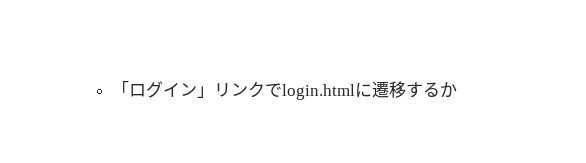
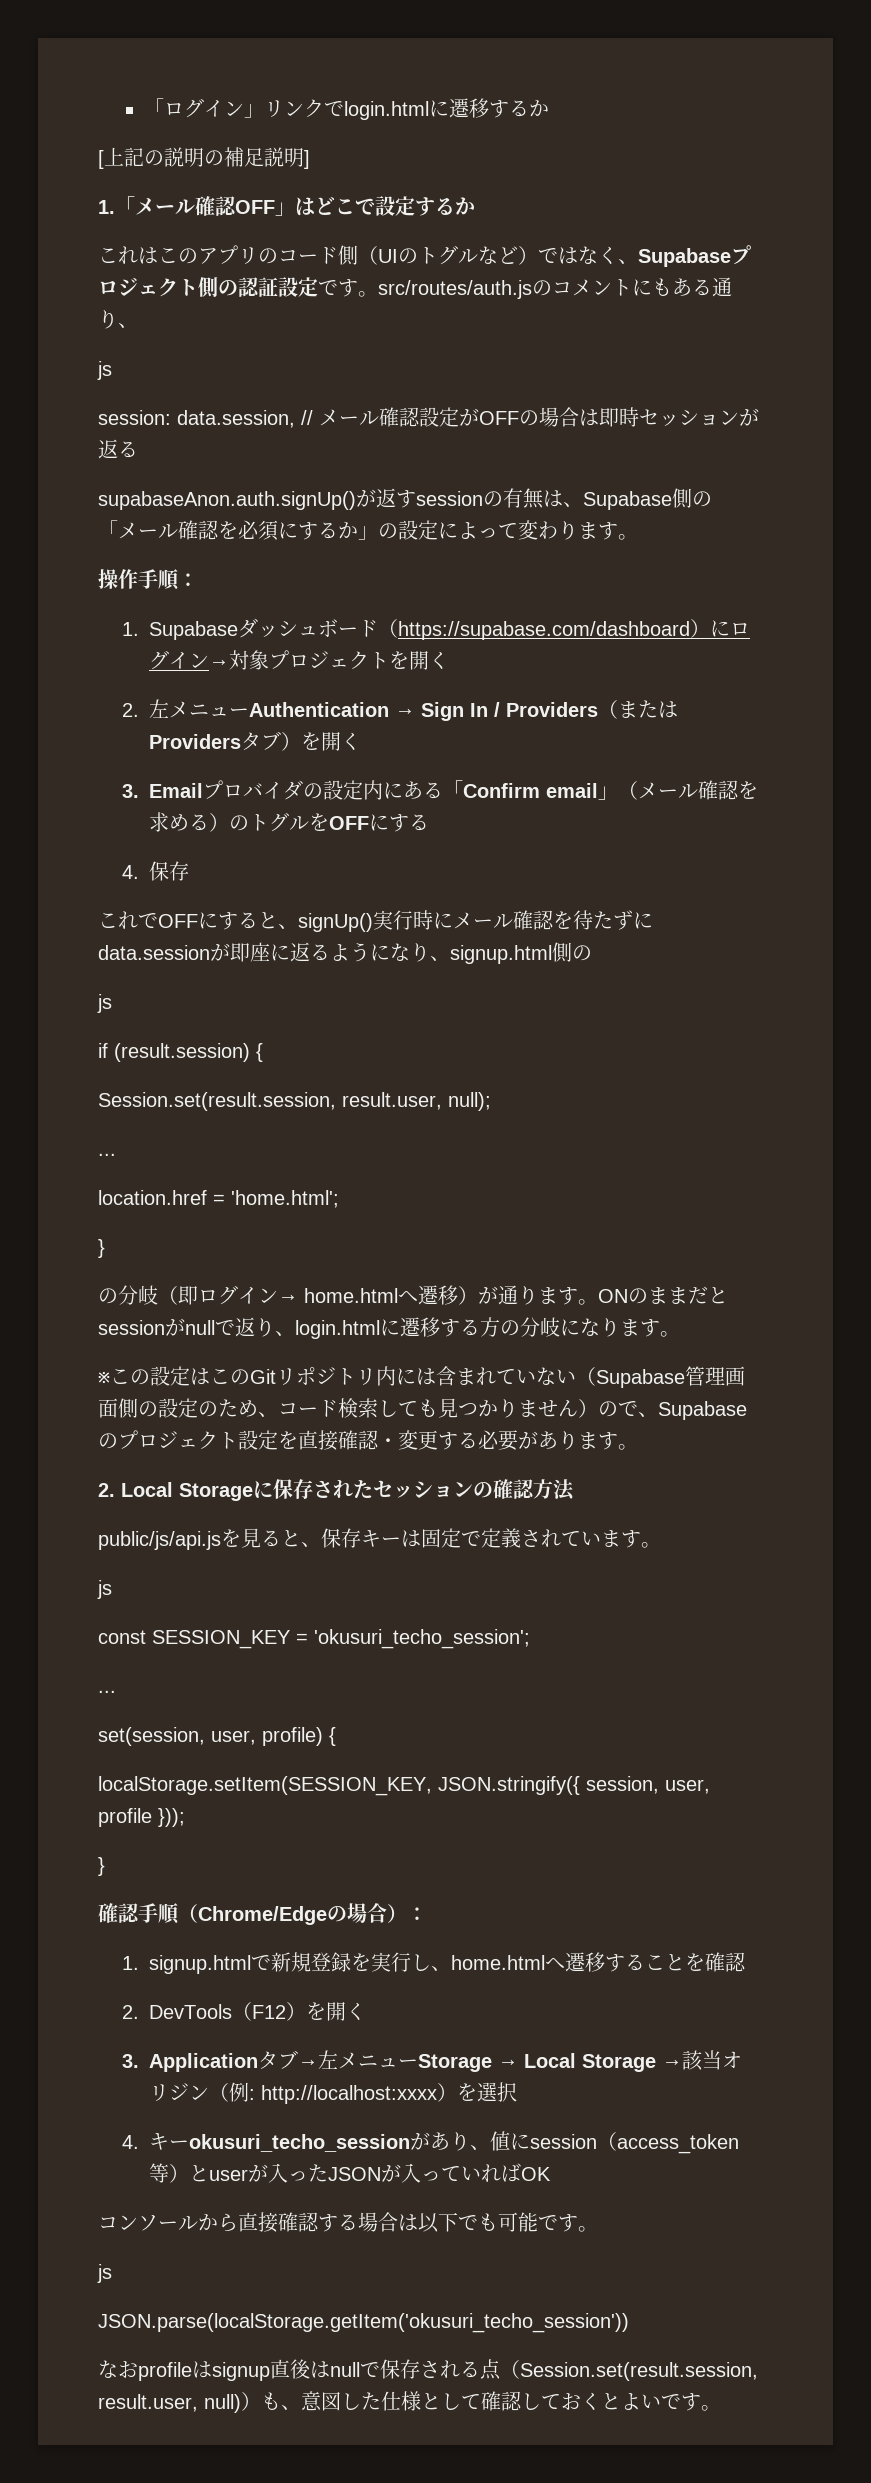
(458, 90) none -> [98,147,310,169] [98,196,475,216] [98,245,751,267] [98,277,732,299] [98,310,138,329] [97,361,112,380] [98,407,759,428] [98,439,138,459] [98,488,712,510] [98,520,638,541] [98,569,198,590] [122,618,751,640] [149,650,450,670] [122,699,679,721] [149,731,362,751] [122,780,759,800] [149,812,430,832] [122,861,190,881] [98,910,653,932] [98,942,592,964] [97,994,112,1013] [98,1043,263,1062] [98,1092,491,1111] [98,1153,116,1156] [98,1190,339,1208] [98,1239,105,1258] [98,1285,728,1305] [98,1317,680,1339] [98,1366,745,1388] [98,1398,747,1420] [98,1430,638,1451] [98,1479,575,1501] [98,1528,661,1550] [97,1580,112,1599] [98,1629,530,1649] [98,1690,116,1693] [98,1727,336,1746] [98,1776,710,1796] [98,1808,185,1827] [98,1857,105,1876] [98,1903,427,1925] [122,1952,747,1974] [122,2002,367,2021] [122,2050,743,2072] [149,2082,518,2104] [122,2131,740,2154] [149,2163,552,2183] [98,2212,598,2233] [97,2264,112,2283] [98,2313,629,2333] [98,2359,758,2381] [98,2391,721,2413] // [上記の説明の補足説明] // 1.「メール確認OFF」はどこで設定するか // これはこのアプリのコード側（UIのトグルなど）ではなく、Supabaseプロジェクト側の認証設定です。src/routes/auth.jsのコメントにもある通り、 // js // session: data.session, // メール確認設定がOFFの場合は即時セッションが返る // supabaseAnon.auth.signUp()が返すsessionの有無は、Supabase側の「メール確認を必須にするか」の設定によって変わります。 // 操作手順： // 1. Supabaseダッシュボード（https://supabase.com/dashboard）にログイン→対象プロジェクトを開く // 2.左メニューAuthentication → Sign In / Providers（またはProvidersタブ）を開く // 3. Emailプロバイダの設定内にある「Confirm email」（メール確認を求める）のトグルをOFFにする // 4.保存 // これでOFFにすると、signUp()実行時にメール確認を待たずにdata.sessionが即座に返るようになり、signup.html側の // js // if (result.session) { // Session.set(result.session, result.user, null); // ... // location.href = 'home.html'; // } // の分岐（即ログイン→ home.htmlへ遷移）が通ります。ONのままだとsessionがnullで返り、login.htmlに遷移する方の分岐になります。 // ※この設定はこのGitリポジトリ内には含まれていない（Supabase管理画面側の設定のため、コード検索しても見つかりません）ので、Supabaseのプロジェクト設定を直接確認・変更する必要があります。 // 2. Local Storageに保存されたセッションの確認方法 // public/js/api.jsを見ると、保存キーは固定で定義されています。 // js // const SESSION_KEY = 'okusuri_techo_session'; // ... // set(session, user, profile) { // localStorage.setItem(SESSION_KEY, JSON.stringify({ session, user, profile })); // } // 確認手順（Chrome/Edgeの場合）： // 1. signup.htmlで新規登録を実行し、home.htmlへ遷移することを確認 // 2. DevTools（F12）を開く // 3. Applicationタブ→左メニューStorage → Local Storage →該当オリジン（例: http://localhost:xxxx）を選択 // 4.キーokusuri_techo_sessionがあり、値にsession（access_token等）とuserが入ったJSONが入っていればOK // コンソールから直接確認する場合は以下でも可能です。 // js // JSON.parse(localStorage.getItem('okusuri_techo_session')) // なおprofileはsignup直後はnullで保存される点（Session.set(result.session, result.user, null)）も、意図した仕様として確認しておくとよいです。

